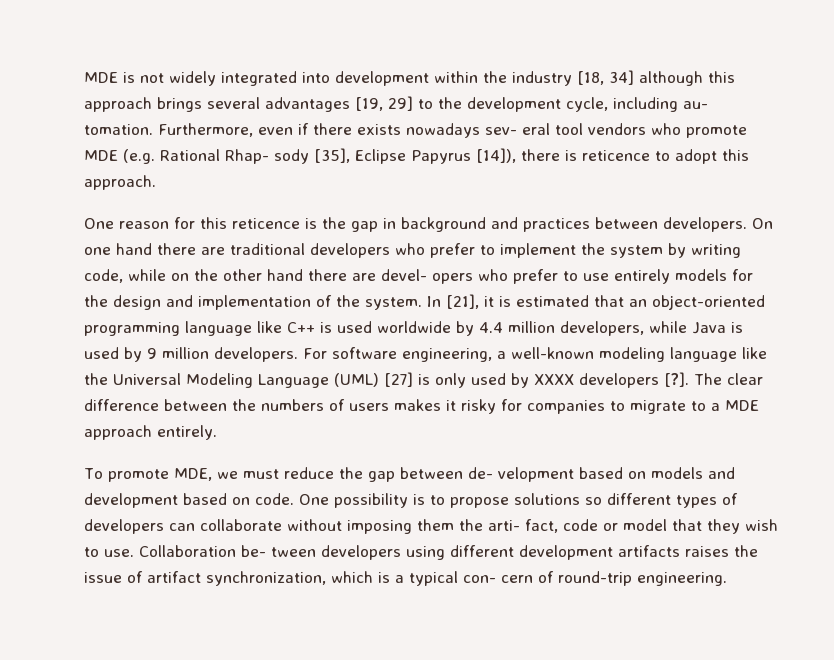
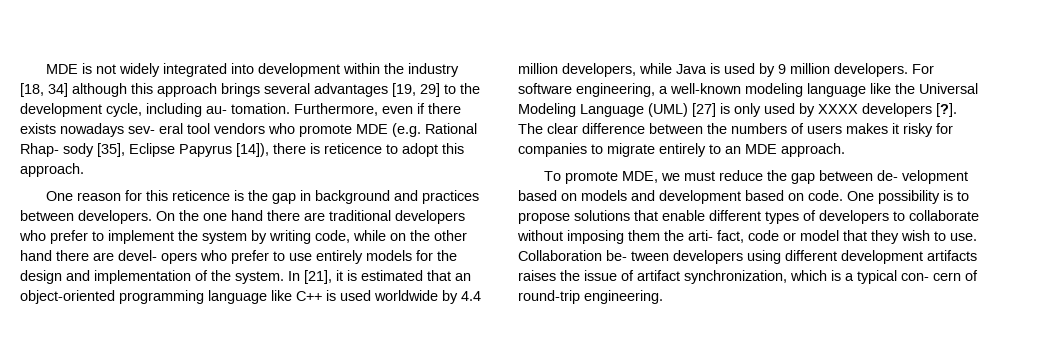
(773, 223) none -> [179,210,199,221] the
[691,400,759,411] [84,425,217,440] to a MDE approach entirely. -> [659,143,845,157] entirely to an MDE approach.
[585,497,602,505] so -> [634,210,705,221] that enable
[169,523,195,531] can -> [893,211,905,221] to

